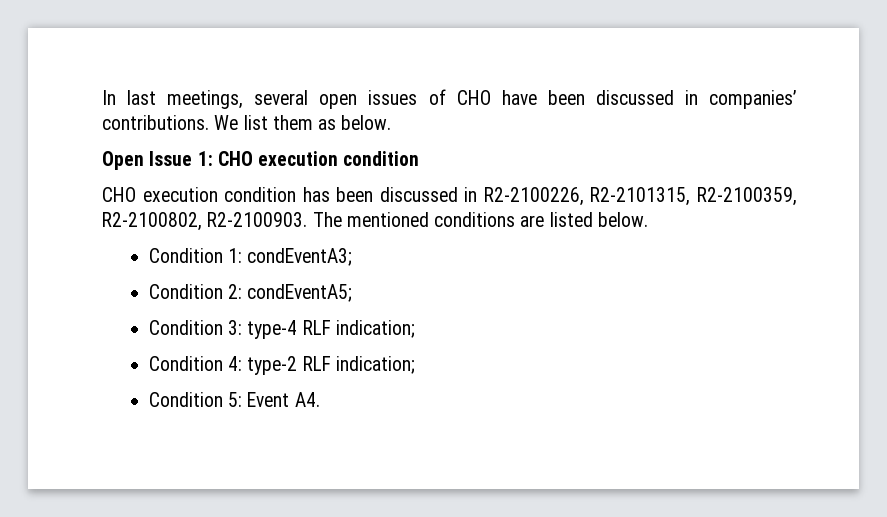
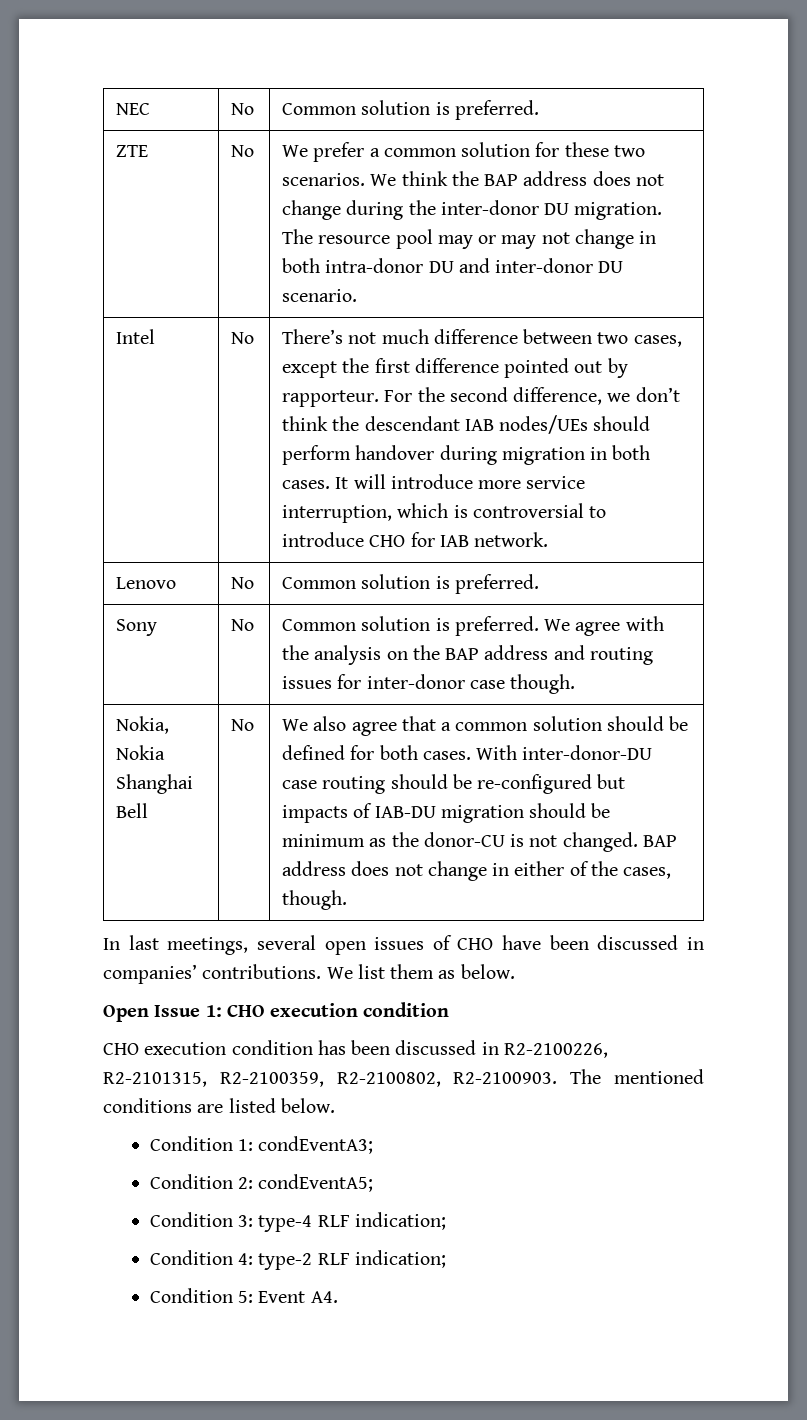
(102, 97) none -> [116,103,151,115] [231,103,255,115] [282,100,539,120] [116,145,149,157] [231,145,255,157] [282,142,645,162] [282,171,664,186] [282,200,663,220] [282,229,657,249] [282,258,624,273] [282,289,358,302] [116,329,156,344] [231,332,255,344] [282,329,682,347] [282,358,628,378] [282,387,680,407] [282,415,651,434] [282,445,651,465] [282,474,586,489] [282,503,607,523] [282,532,549,547] [116,577,177,589] [231,577,255,589] [282,574,539,594] [116,619,158,636] [231,619,255,631] [282,616,664,636] [282,645,653,665] [282,674,576,694] [116,716,170,734] [116,745,166,760] [116,774,194,794] [116,803,149,818] [231,719,255,731] [282,716,689,736] [282,745,653,760] [282,774,626,794] [282,803,611,823] [282,832,677,852] [282,861,672,881] [282,890,348,910] NEC | No | Common solution is preferred. // ZTE | No | We prefer a common solution for these two scenarios. We think the BAP address does not change during the inter-donor DU migration. The resource pool may or may not change in both intra-donor DU and inter-donor DU scenario. // Intel | No | There’s not much difference between two cases, except the first difference pointed out by rapporteur. For the second difference, we don’t think the descendant IAB nodes/UEs should perform handover during migration in both cases. It will introduce more service interruption, which is controversial to introduce CHO for IAB network. // Lenovo | No | Common solution is preferred. // Sony | No | Common solution is preferred. We agree with the analysis on the BAP address and routing issues for inter-donor case though. // Nokia, Nokia Shanghai Bell | No | We also agree that a common solution should be defined for both cases. With inter-donor-DU case routing should be re-configured but impacts of IAB-DU migration should be minimum as the donor-CU is not changed. BAP address does not change in either of the cases, though. //

